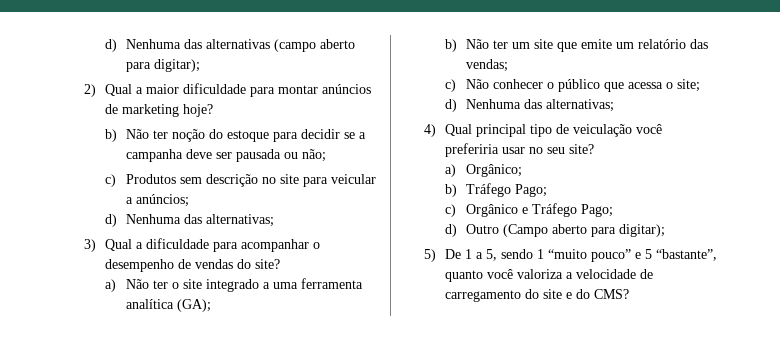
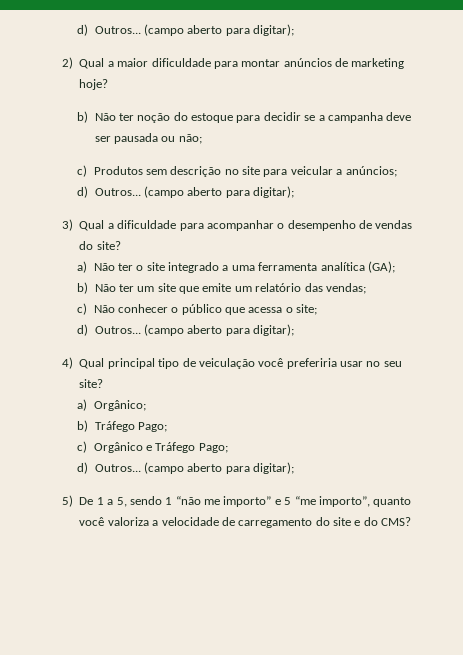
[104,39,270,52] d) Nenhuma das alternativas -> [77,24,141,36] d) Outros...
[125,214,274,227] Nenhuma das alternativas; -> [94,186,295,198] Outros... (campo aberto para digitar);
[465,99,614,112] Nenhuma das alternativas; -> [94,324,295,336] Outros... (campo aberto para digitar);
[465,224,548,237] Outro (Campo -> [94,462,184,474] Outros... (campo
[547,249,717,262] “muito pouco” e 5 “bastante”, -> [175,496,370,507] “não me importo” e 5 “me importo”,

